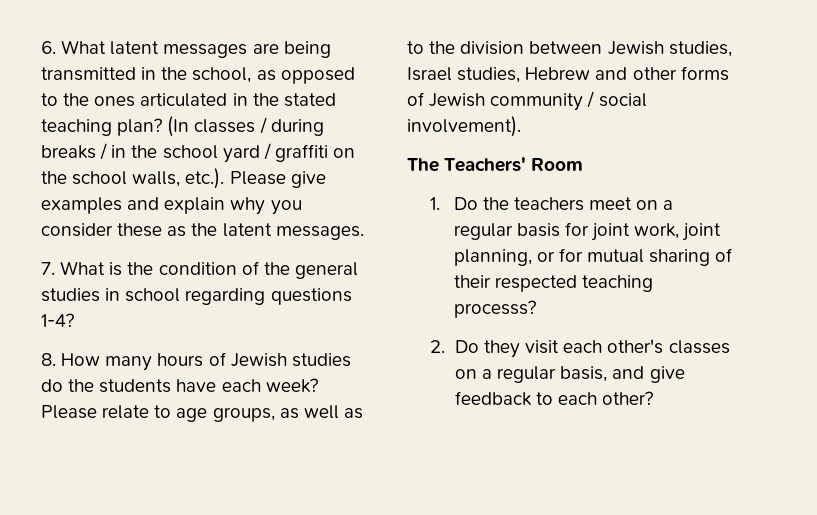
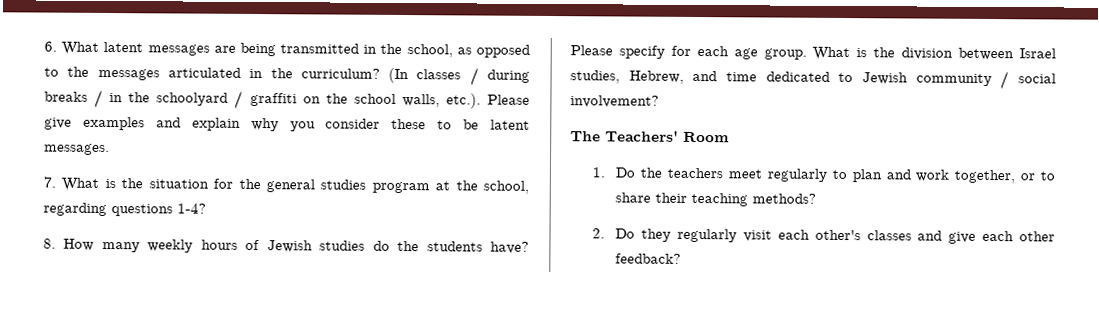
[94,96,136,107] ones -> [97,68,160,81] messages
[283,93,336,107] [41,118,163,136] stated teaching plan? -> [300,68,380,79] curriculum?
[162,145,260,163] school yard -> [156,92,229,106] schoolyard
[167,223,218,237] as the -> [437,119,480,130] to be
[158,261,259,275] condition of -> [148,178,234,189] situation for
[105,288,181,302] in school -> [371,180,529,194] program at the school,
(153, 363) none -> [147,239,194,253] weekly
[176,378,318,393] [41,405,363,422] [407,41,732,57] [407,66,729,83] [407,92,424,106] have each week? Please relate to age groups, as well as to the division between Jewish studies, Israel studies, Hebrew and other forms of -> [489,241,529,254] [570,45,1056,61] [570,70,854,84] have? Please specify for each age group. What is the division between Israel studies, Hebrew, and time dedicated to
[407,116,521,137] involvement). -> [570,95,659,108] involvement?
[636,200,674,210] [453,222,722,241] [453,248,733,266] [453,275,654,292] [453,300,536,318] on a regular basis for joint work, joint planning, or for mutual sharing of their respected teaching processs? -> [766,168,1055,184] [615,192,817,207] regularly to plan and work together, or to share their teaching methods?
(521, 349) none -> [677,228,738,243] regularly
[454,366,685,383] [454,391,654,406] on a regular basis, and give feedback to each other? -> [917,230,1055,244] [615,253,682,264] and give each other feedback?

